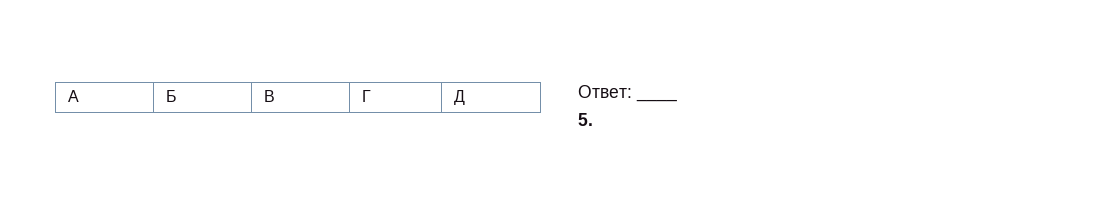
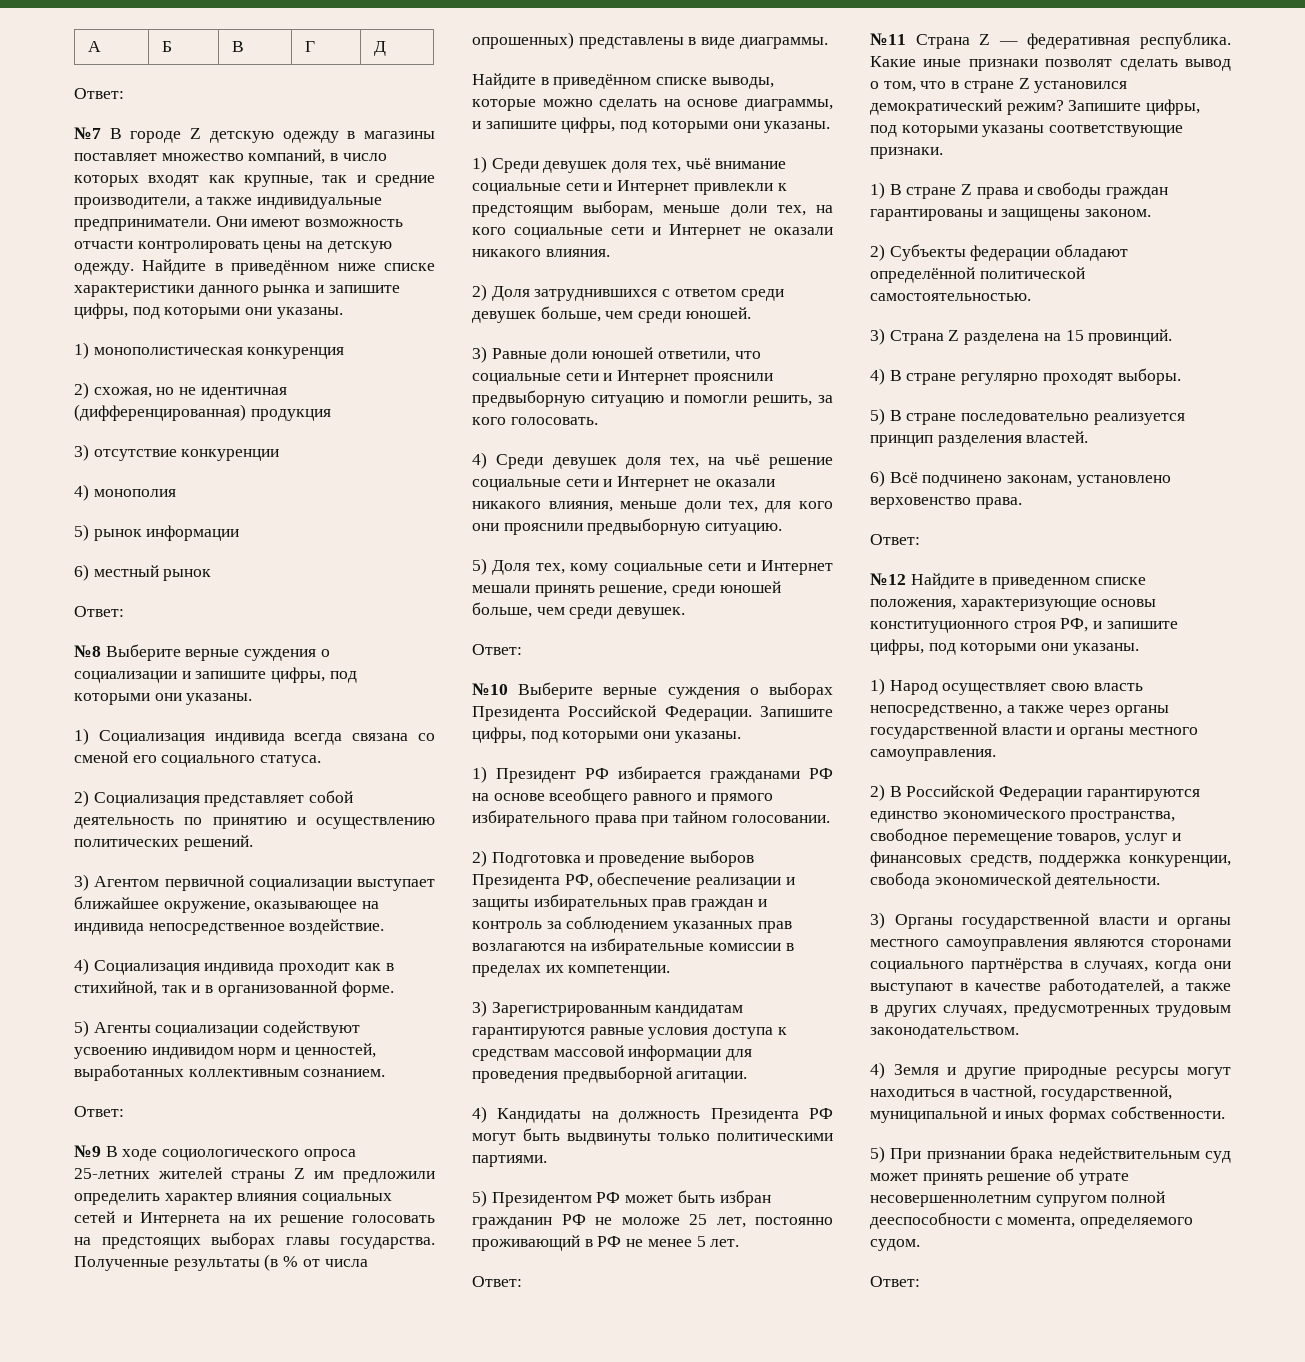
[636,98,677,102] [578,113,593,126] ____ // 5. -> [74,127,435,143] [74,149,387,164] [74,175,435,187] [74,197,383,209] [74,216,404,231] [74,241,392,253] [74,259,435,275] [74,285,400,297] [74,303,343,319] [74,342,345,359] [74,382,287,399] [74,404,331,421] [74,444,280,461] [74,484,176,501] [74,524,240,541] [74,564,212,581] [74,606,124,617] [74,644,330,661] [74,667,357,683] [74,693,253,705] [74,728,436,745] [74,751,322,767] [74,790,354,807] [74,817,435,829] [74,835,253,851] [74,874,435,891] [74,896,380,913] [74,919,385,935] [74,958,394,975] [74,981,394,997] [74,1020,361,1037] [74,1043,376,1059] [74,1064,386,1081] [74,1106,124,1117] [74,1145,356,1161] [74,1167,435,1183] [74,1193,393,1205] [74,1211,436,1227] [74,1232,435,1249] [74,1254,368,1271] [472,32,828,49] [472,73,774,89] [472,99,833,111] [472,117,831,133] [472,156,787,173] [472,180,787,195] [472,200,833,217] [472,224,833,239] [472,249,610,257] [472,284,784,301] [472,306,751,323] [472,346,761,363] [472,370,773,385] [472,390,833,407] [472,417,598,425] [472,452,833,469] [472,476,775,491] [472,501,833,513] [472,518,783,535] [472,558,833,575] [472,581,781,597] [472,602,686,619] [472,644,522,655] [472,682,833,699] [472,705,833,721] [472,727,741,743] [472,766,833,783] [472,788,773,805] [472,810,830,827] [472,850,754,867] [472,872,795,889] [472,894,767,911] [472,916,792,933] [472,938,794,955] [472,965,671,977] [472,1000,744,1017] [472,1027,787,1039] [472,1045,753,1061] [472,1066,748,1083] [472,1106,833,1123] [472,1128,833,1145] [472,1155,547,1167] [472,1190,771,1207] [472,1214,833,1229] [472,1235,740,1251] [472,1276,522,1287] [870,32,1231,49] [870,56,1231,71] [870,78,1128,93] [870,99,1201,115] [870,125,1184,137] [870,147,943,159] [870,182,1169,199] [870,209,1152,221] [870,244,1129,261] [870,267,1085,283] [870,293,1031,301] [870,328,1173,345] [870,368,1181,385] [870,408,1185,425] [870,431,1089,447] [870,470,1171,487] [870,497,1022,509] [870,534,920,545] [870,573,1146,589] [870,599,1157,611] [870,618,1178,633] [870,639,1139,655] [870,678,1143,695] [870,705,1169,717] [870,723,1198,739] [870,749,996,761] [870,784,1200,801] [870,811,1176,823] [870,828,1181,845] [870,851,1231,867] [870,872,1161,889] [870,912,1231,929] [870,939,1231,951] [870,958,1231,973] [870,978,1231,995] [870,1005,1231,1017] [870,1027,1019,1039] [870,1062,1231,1079] [870,1085,1173,1101] [870,1106,1225,1123] [870,1146,1231,1163] [870,1168,1129,1185] [870,1191,1166,1207] [870,1212,1194,1229] [870,1239,920,1251] [870,1276,920,1287] // №7 В городе Z детскую одежду в магазины поставляет множество компаний, в число которых входят как крупные, так и средние производители, а также индивидуальные предприниматели. Они имеют возможность отчасти контролировать цены на детскую одежду. Найдите в приведённом ниже списке характеристики данного рынка и запишите цифры, под которыми они указаны. // 1) монополистическая конкуренция // 2) схожая, но не идентичная (дифференцированная) продукция // 3) отсутствие конкуренции // 4) монополия // 5) рынок информации // 6) местный рынок // Ответ: // №8 Выберите верные суждения о социализации и запишите цифры, под которыми они указаны. // 1) Социализация индивида всегда связана со сменой его социального статуса. // 2) Социализация представляет собой деятельность по принятию и осуществлению политических решений. // 3) Агентом первичной социализации выступает ближайшее окружение, оказывающее на индивида непосредственное воздействие. // 4) Социализация индивида проходит как в стихийной, так и в организованной форме. // 5) Агенты социализации содействуют усвоению индивидом норм и ценностей, выработанных коллективным сознанием. // Ответ: // №9 В ходе социологического опроса 25-летних жителей страны Z им предложили определить характер влияния социальных сетей и Интернета на их решение голосовать на предстоящих выборах главы государства. Полученные результаты (в % от числа опрошенных) представлены в виде диаграммы. // Найдите в приведённом списке выводы, которые можно сделать на основе диаграммы, и запишите цифры, под которыми они указаны. // 1) Среди девушек доля тех, чьё внимание социальные сети и Интернет привлекли к предстоящим выборам, меньше доли тех, на кого социальные сети и Интернет не оказали никакого влияния. // 2) Доля затруднившихся с ответом среди девушек больше, чем среди юношей. // 3) Равные доли юношей ответили, что социальные сети и Интернет прояснили предвыборную ситуацию и помогли решить, за кого голосовать. // 4) Среди девушек доля тех, на чьё решение социальные сети и Интернет не оказали никакого влияния, меньше доли тех, для кого они прояснили предвыборную ситуацию. // 5) Доля тех, кому социальные сети и Интернет мешали принять решение, среди юношей больше, чем среди девушек. // Ответ: // №10 Выберите верные суждения о выборах Президента Российской Федерации. Запишите цифры, под которыми они указаны. // 1) Президент РФ избирается гражданами РФ на основе всеобщего равного и прямого избирательного права при тайном голосовании. // 2) Подготовка и проведение выборов Президента РФ, обеспечение реализации и защиты избирательных прав граждан и контроль за соблюдением указанных прав возлагаются на избирательные комиссии в пределах их компетенции. // 3) Зарегистрированным кандидатам гарантируются равные условия доступа к средствам массовой информации для проведения предвыборной агитации. // 4) Кандидаты на должность Президента РФ могут быть выдвинуты только политическими партиями. // 5) Президентом РФ может быть избран гражданин РФ не моложе 25 лет, постоянно проживающий в РФ не менее 5 лет. // Ответ: // №11 Страна Z — федеративная республика. Какие иные признаки позволят сделать вывод о том, что в стране Z установился демократический режим? Запишите цифры, под которыми указаны соответствующие признаки. // 1) В стране Z правa и свободы граждан гарантированы и защищены законом. // 2) Субъекты федерации обладают определённой политической самостоятельностью. // 3) Страна Z разделена на 15 провинций. // 4) B стране регулярно проходят выборы. // 5) B стране последовательно реализуется принцип разделения властей. // 6) Всё подчинено законам, установлено верховенство права. // Ответ: // №12 Найдите в приведенном списке положения, характеризующие основы конституционного строя РФ, и запишите цифры, под которыми они указаны. // 1) Народ осуществляет свою власть непосредственно, а также через органы государственной власти и органы местного самоуправления. // 2) В Российской Федерации гарантируются единство экономического пространства, свободное перемещение товаров, услуг и финансовых средств, поддержка конкуренции, свобода экономической деятельности. // 3) Органы государственной власти и органы местного самоуправления являются сторонами социального партнёрства в случаях, когда они выступают в качестве работодателей, а также в других случаях, предусмотренных трудовым законодательством. // 4) Земля и другие природные ресурсы могут находиться в частной, государственной, муниципальной и иных формах собственности. // 5) При признании брака недействительным суд может принять решение об утрате несовершеннолетним супругом полной дееспособности с момента, определяемого судом. // Ответ:

